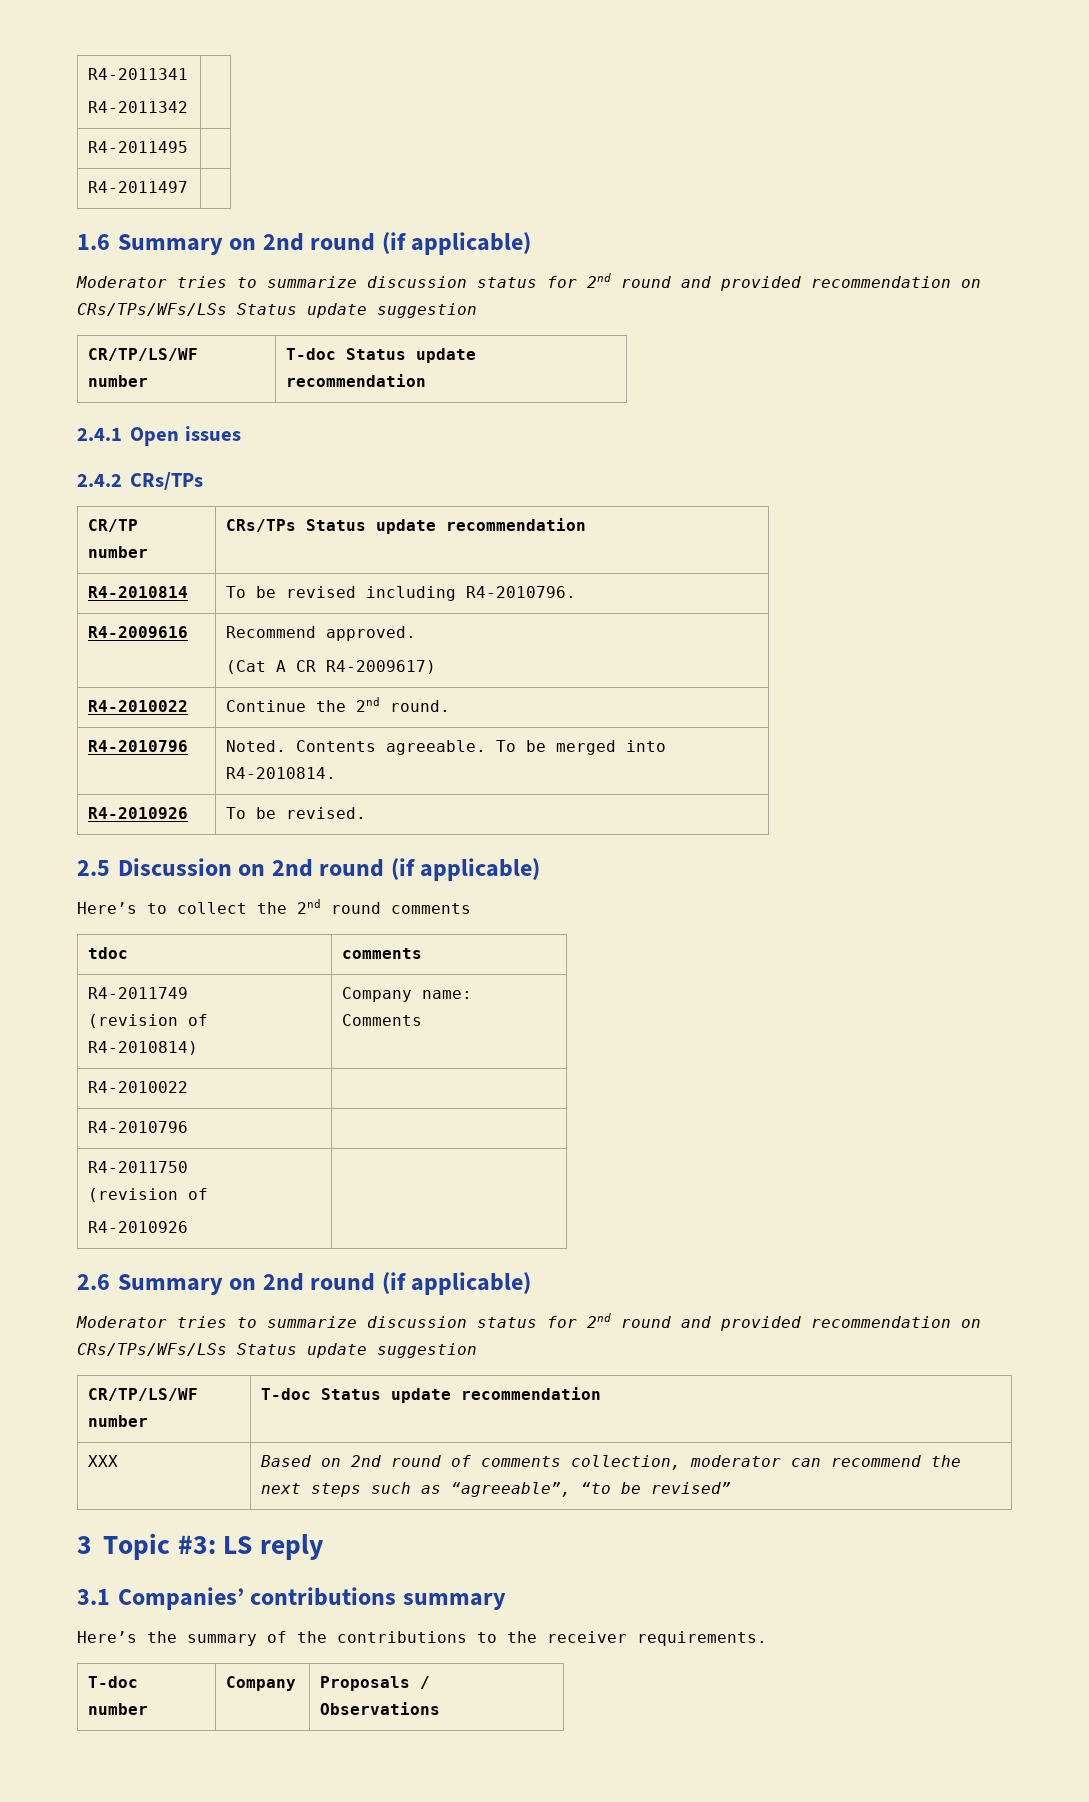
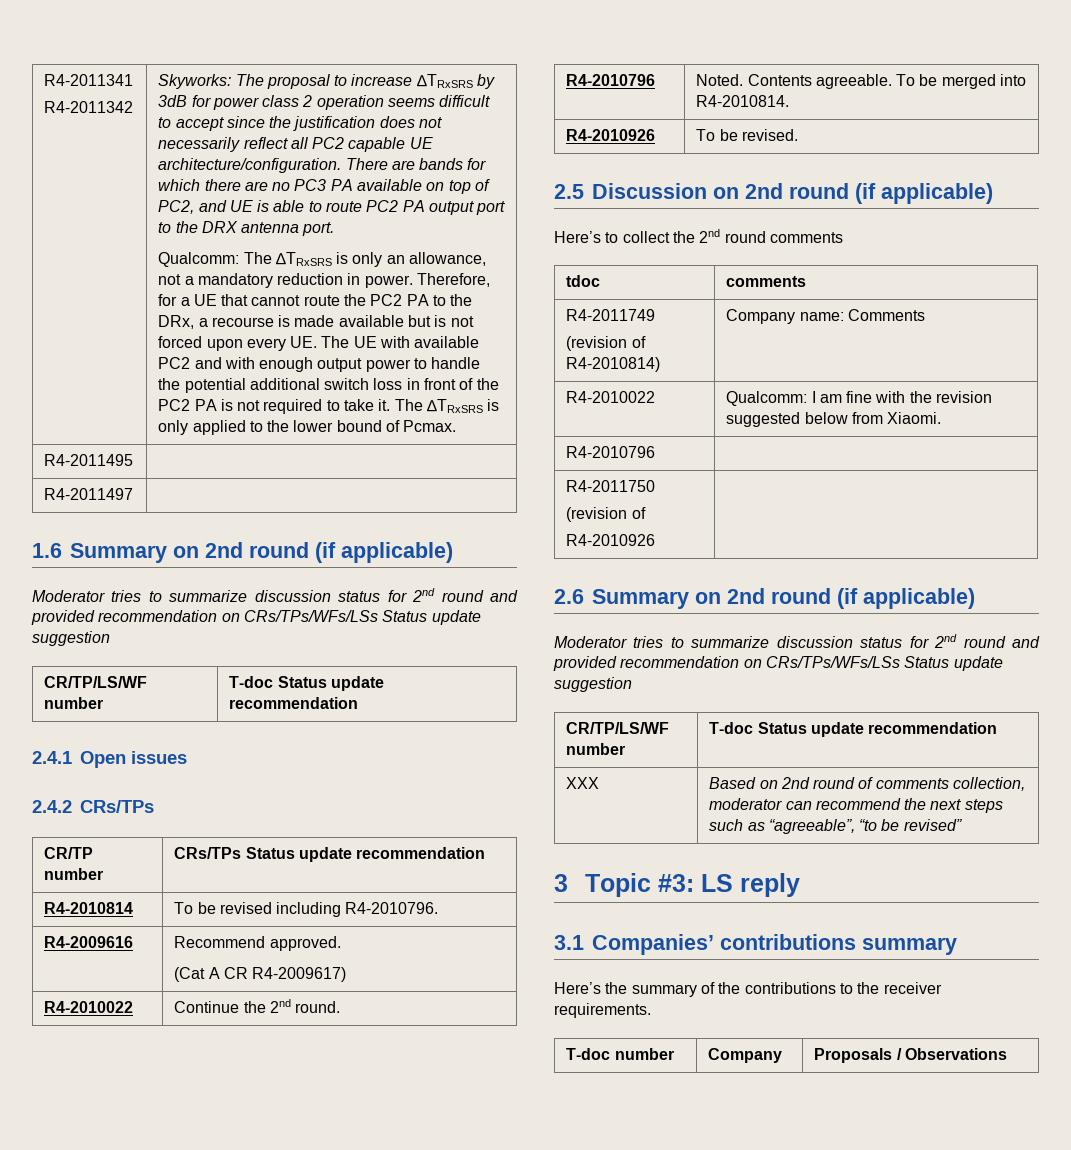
(189, 107) none -> [158,74,496,89] [158,95,491,110] [158,116,443,131] [158,137,433,152] [158,158,487,173] [158,179,491,194] [158,200,506,215] [158,221,335,236] [158,252,487,267] [158,273,491,288] [158,294,473,306] [158,315,474,329] [158,336,480,351] [158,357,481,372] [158,378,499,393] [158,399,500,414] [158,420,457,435] Skyworks: The proposal to increase ∆TRxSRS by 3dB for power class 2 operation seems difficult to accept since the justification does not necessarily reflect all PC2 capable UE architecture/configuration. There are bands for which there are no PC3 PA available on top of PC2, and UE is able to route PC2 PA output port to the DRX antenna port. // Qualcomm: The ∆TRxSRS is only an allowance, not a mandatory reduction in power. Therefore, for a UE that cannot route the PC2 PA to the DRx, a recourse is made available but is not forced upon every UE. The UE with available PC2 and with enough output power to handle the potential additional switch loss in front of the PC2 PA is not required to take it. The ∆TRxSRS is only applied to the lower bound of Pcmax.
(189, 1087) none -> [726,391,993,406] [726,412,942,427] Qualcomm: I am fine with the revision suggested below from Xiaomi.

